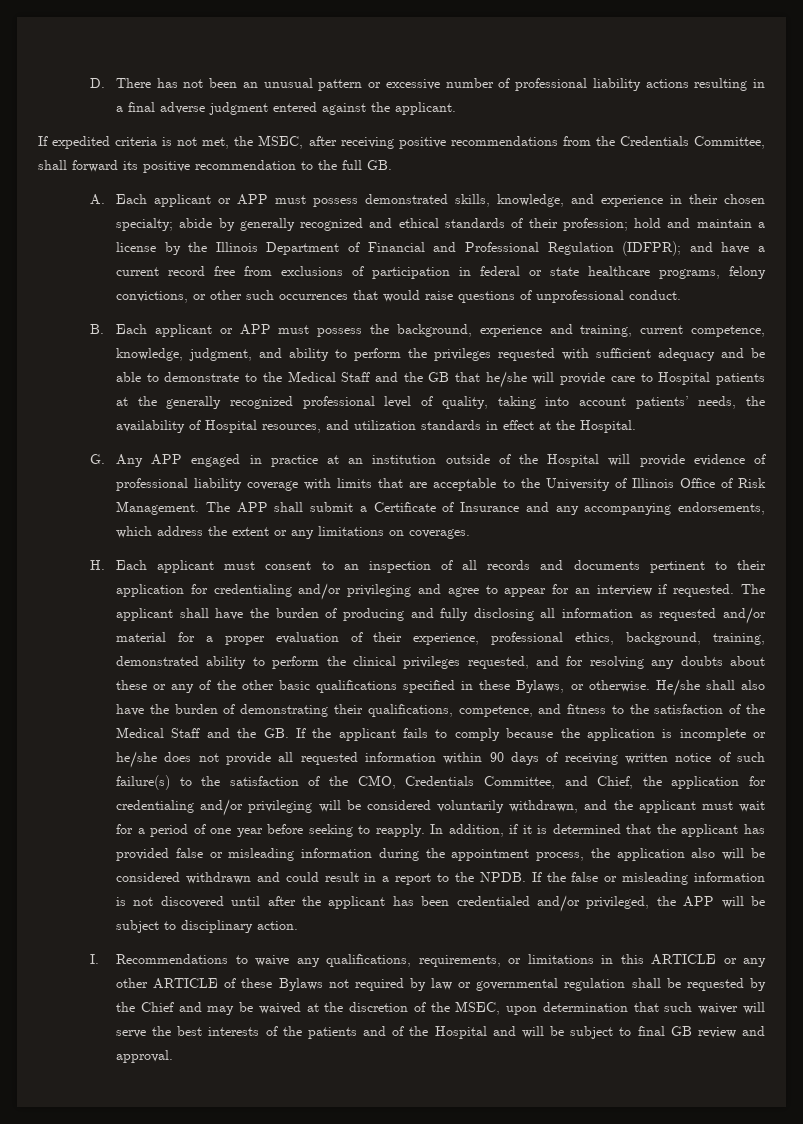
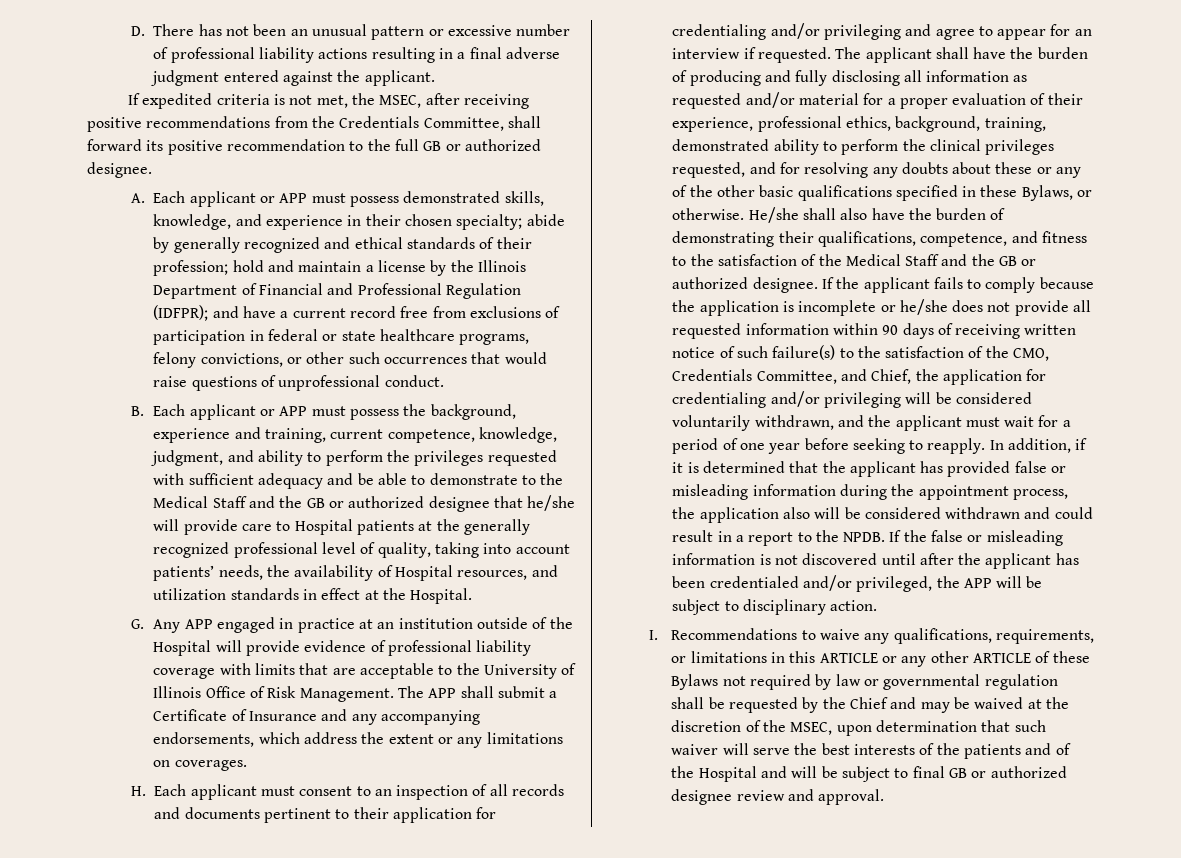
[367,160,392,170] GB. -> [423,139,541,151] [87,162,152,178] GB or authorized designee.
(450, 377) none -> [328,496,490,512] or authorized designee
[263,728,289,738] GB. -> [999,256,1037,266] [672,277,818,293] GB or authorized designee.
(692, 1031) none -> [971,766,1067,778] [671,789,733,805] or authorized designee

